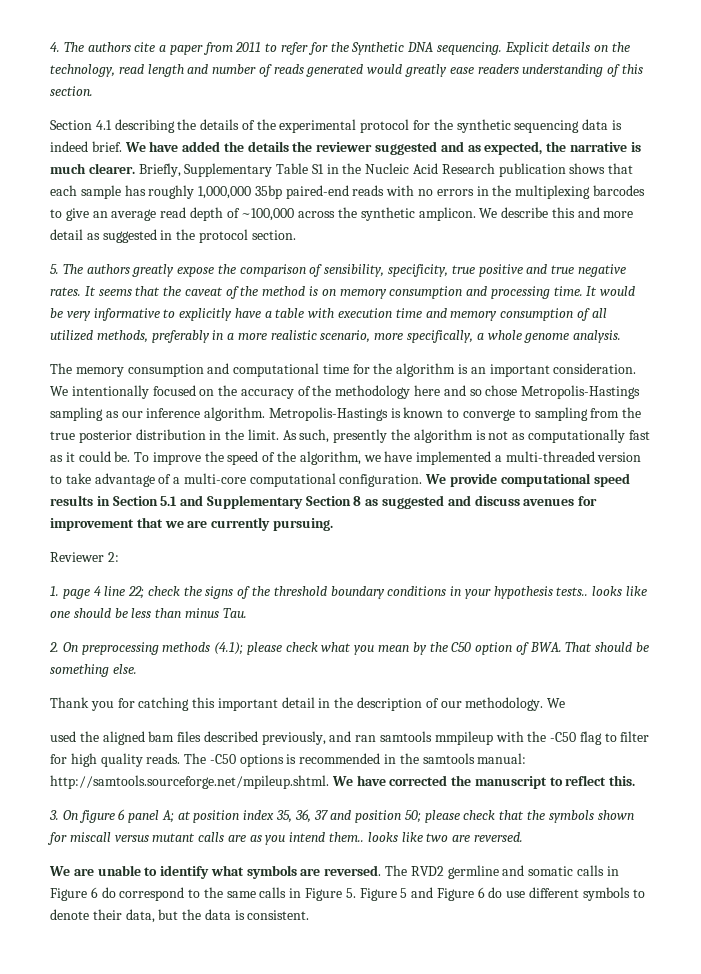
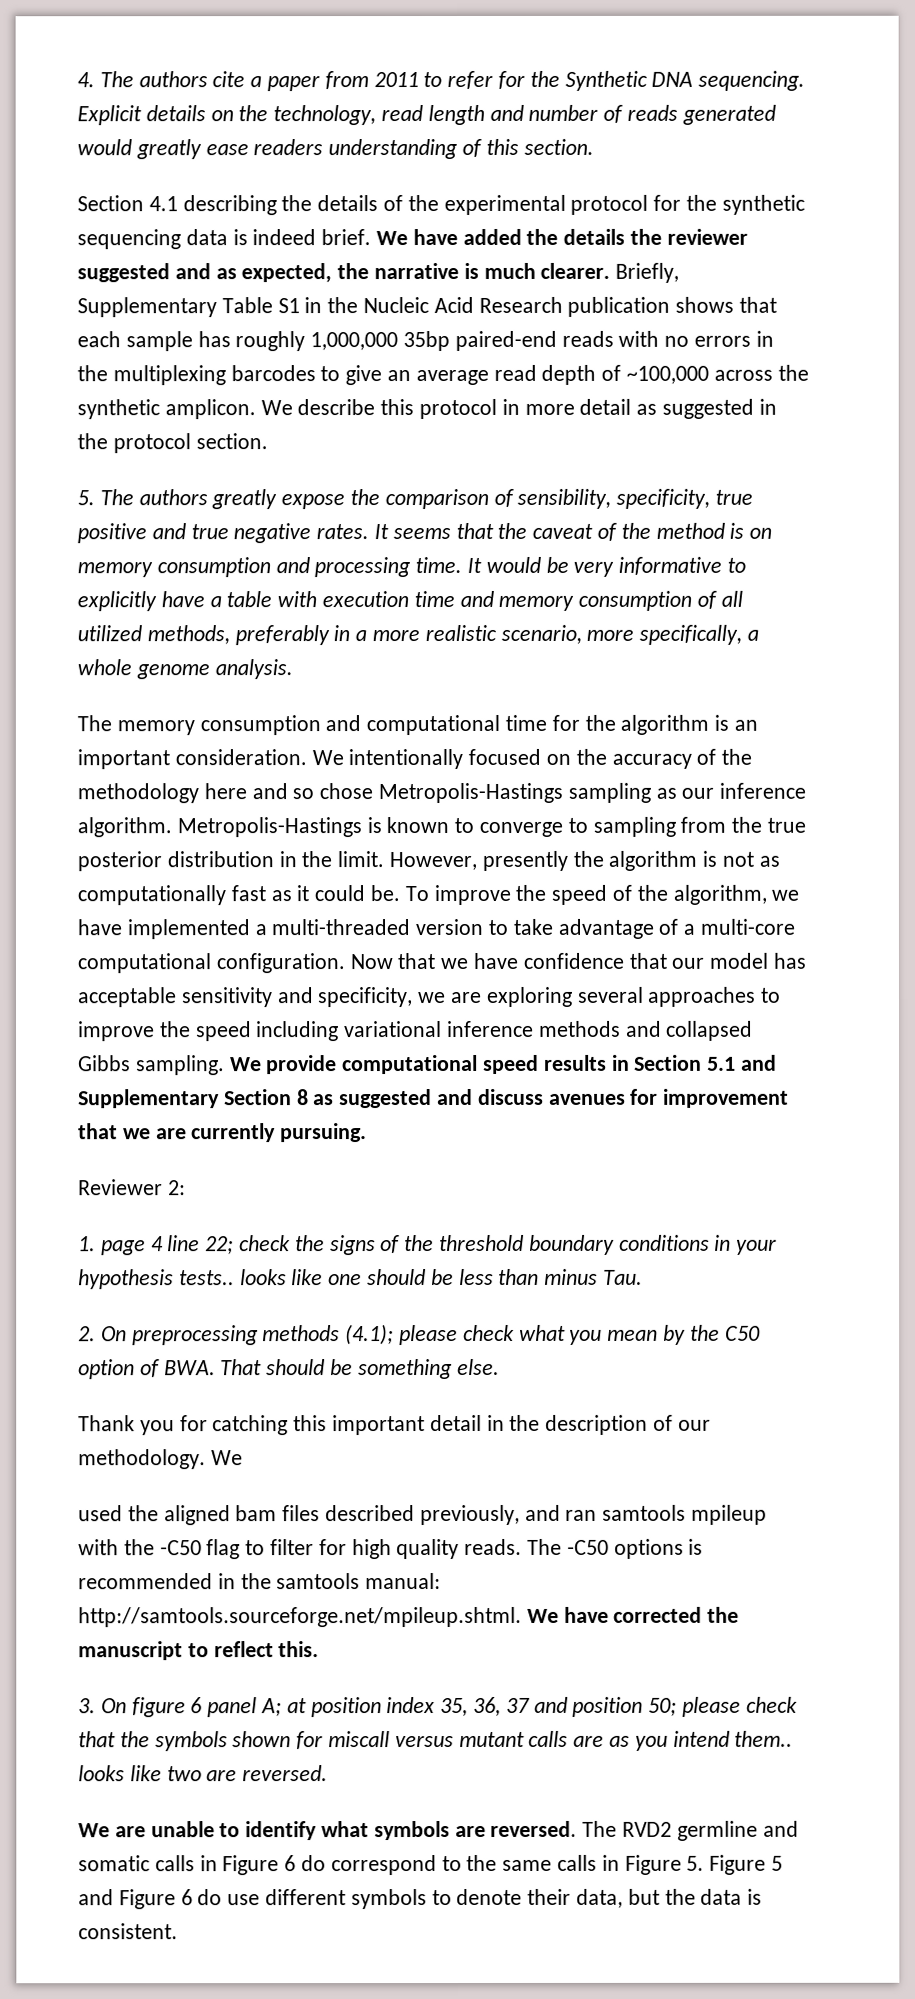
[577,207,600,218] and -> [419,398,520,420] protocol in
[282,429,330,443] As such, -> [389,851,478,871] However,
(423, 480) none -> [349,952,807,970] [77,986,782,1008] [78,1020,754,1042] [78,1055,225,1076] Now that we have confidence that our model has acceptable sensitivity and specificity, we are exploring several approaches to improve the speed including variational inference methods and collapsed Gibbs sampling.
[434,731,493,745] mmpileup -> [691,1504,768,1525] mpileup

